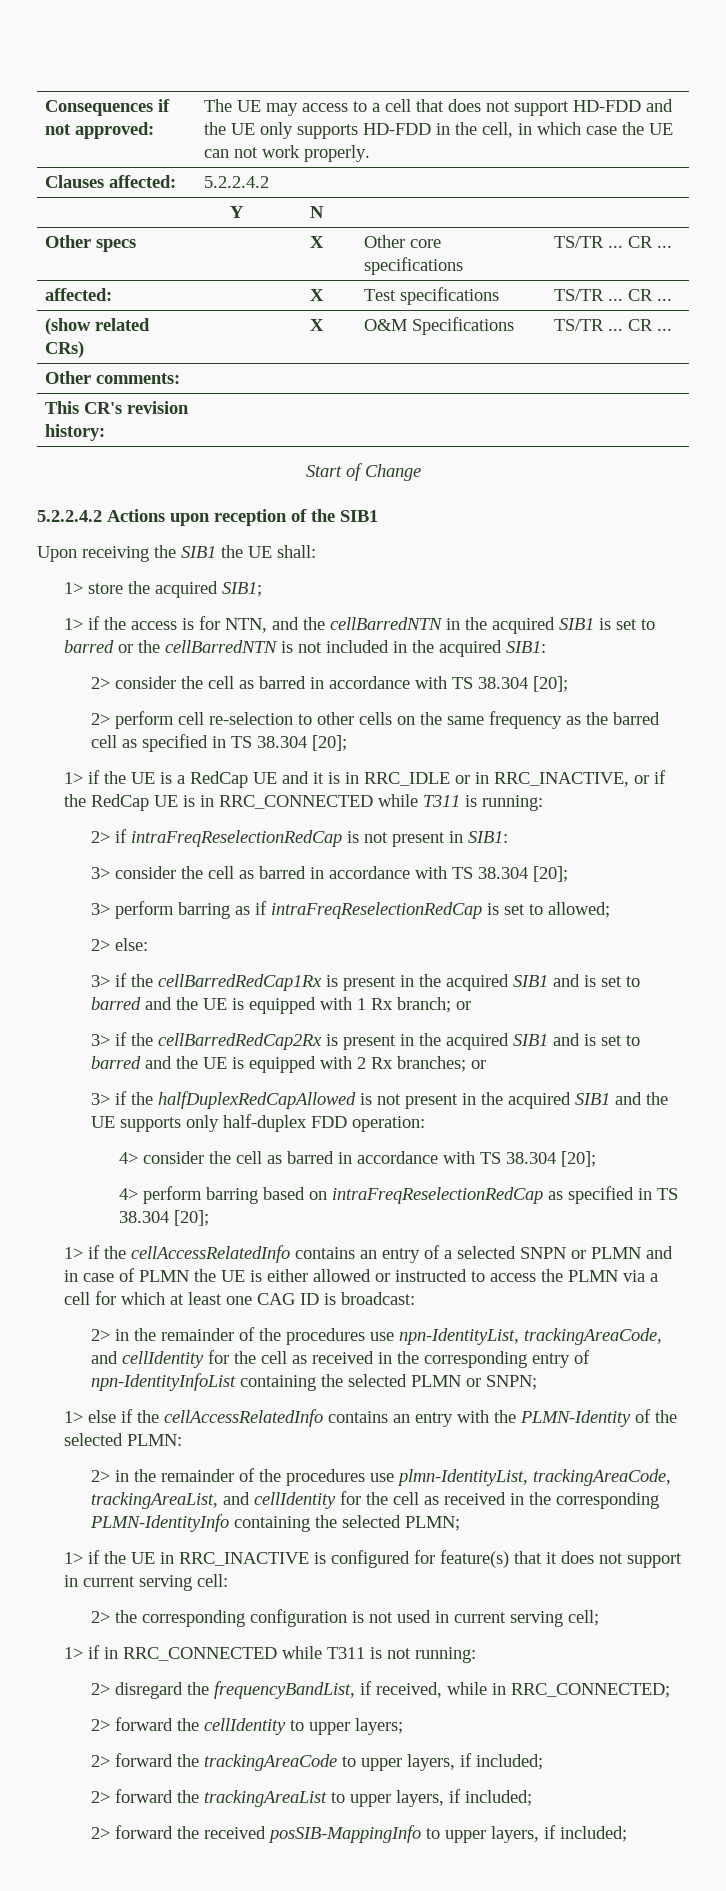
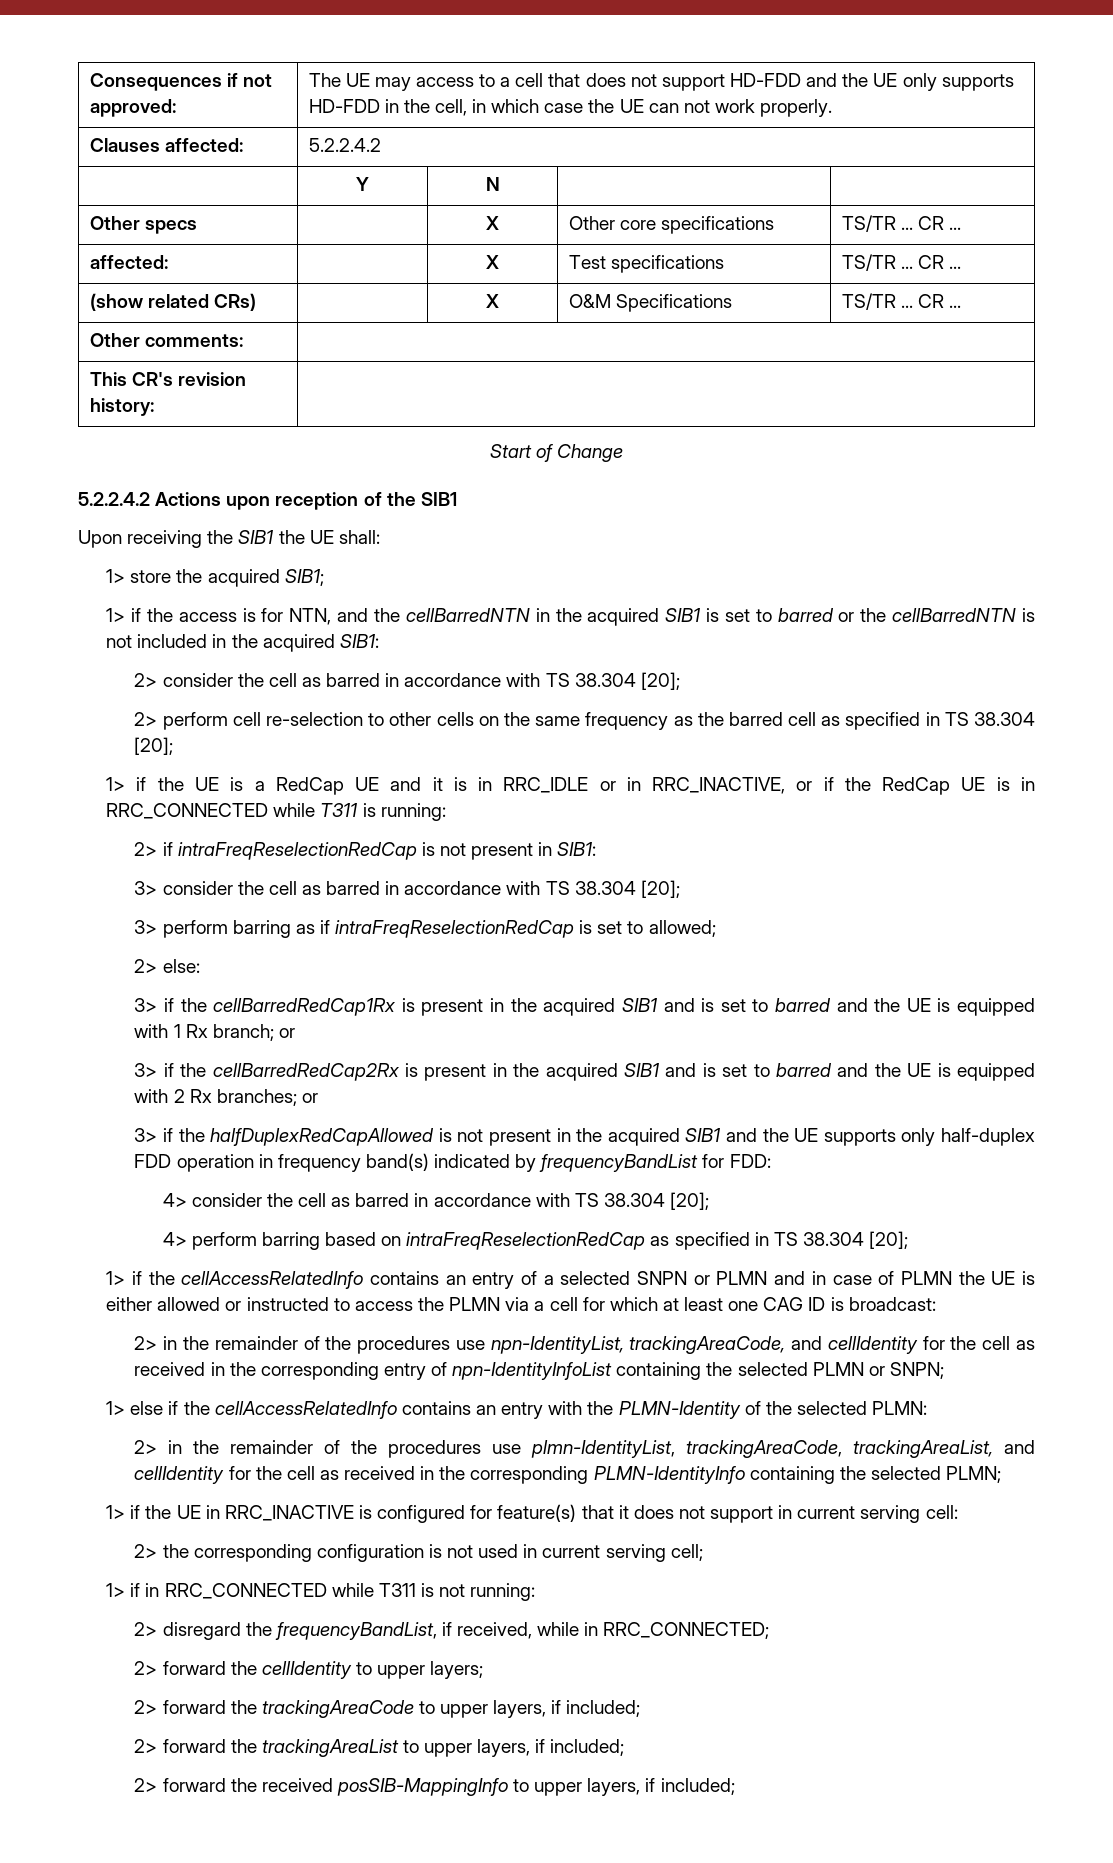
[352,1116,426,1132] operation: -> [176,1153,771,1172] operation in frequency band(s) indicated by frequencyBandList for FDD:

